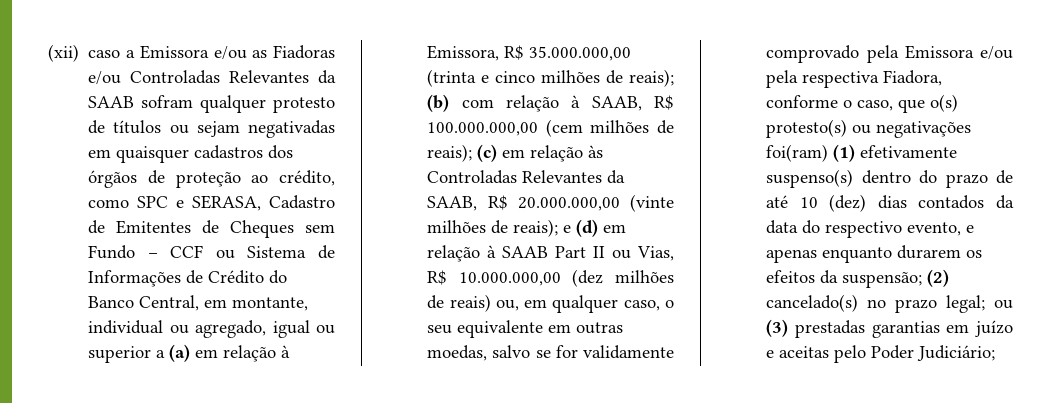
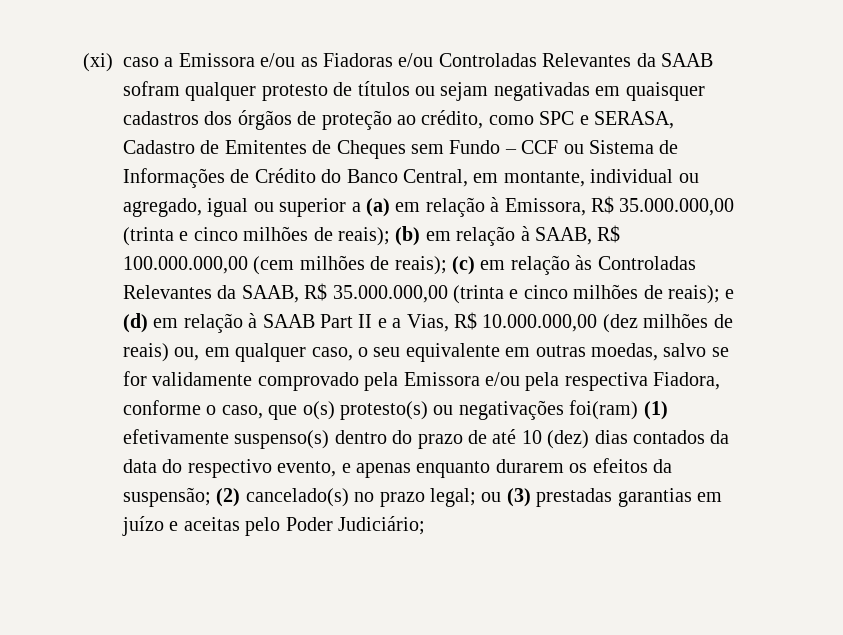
[48,44,79,62] (xii) -> [83,53,113,72] (xi)
[461,99,494,108] com -> [425,231,451,241] em
[517,194,674,212] 20.000.000,00 (vinte -> [332,285,568,304] 35.000.000,00 (trinta e cinco
[612,250,632,259] ou -> [377,318,402,328] e a

